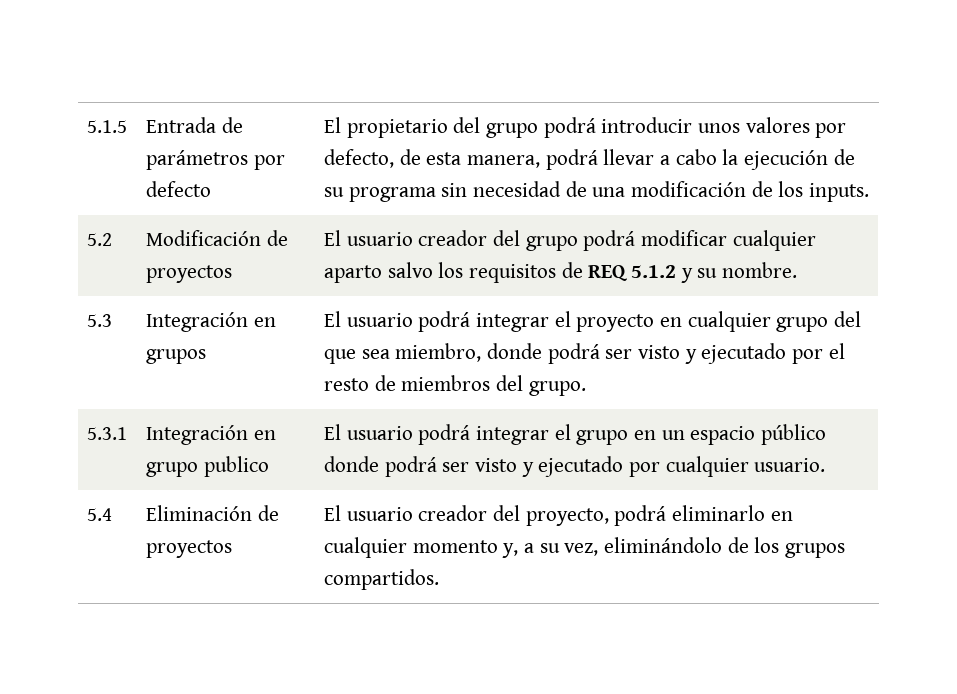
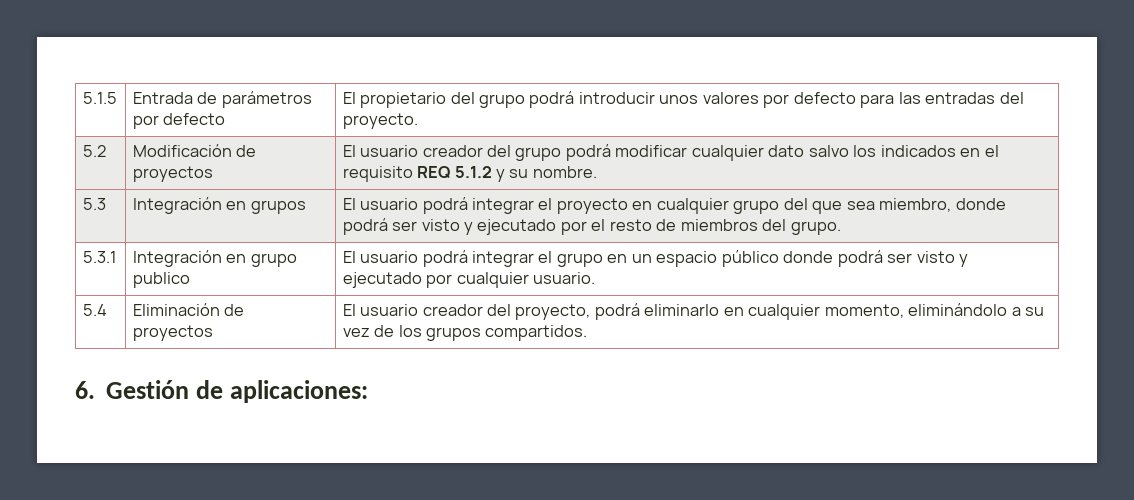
[324,149,855,170] [324,181,870,202] defecto, de esta manera, podrá llevar a cabo la ejecución de su programa sin necesidad de una modificación de los inputs. -> [793,92,1024,108] [342,113,418,129] defecto para las entradas del proyecto.
[324,265,383,283] aparto -> [768,145,805,157] dato
[469,262,583,283] requisitos de -> [880,145,999,157] [342,166,413,182] indicados en el requisito
[412,537,723,558] momento y, a su vez, eliminándolo -> [824,303,1045,318] [342,328,370,337] momento, eliminándolo a su vez
(440, 579) none -> [75,380,369,403] // 6. Gestión de aplicaciones:

